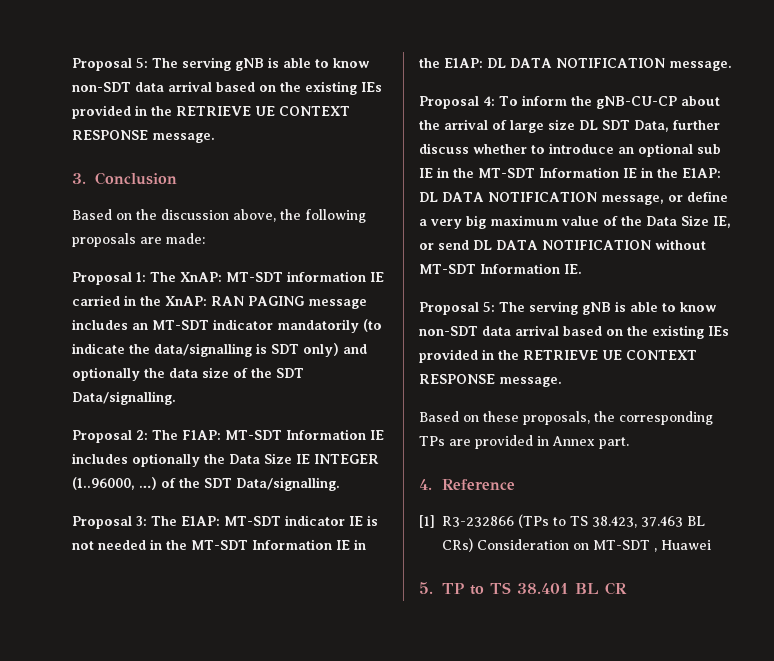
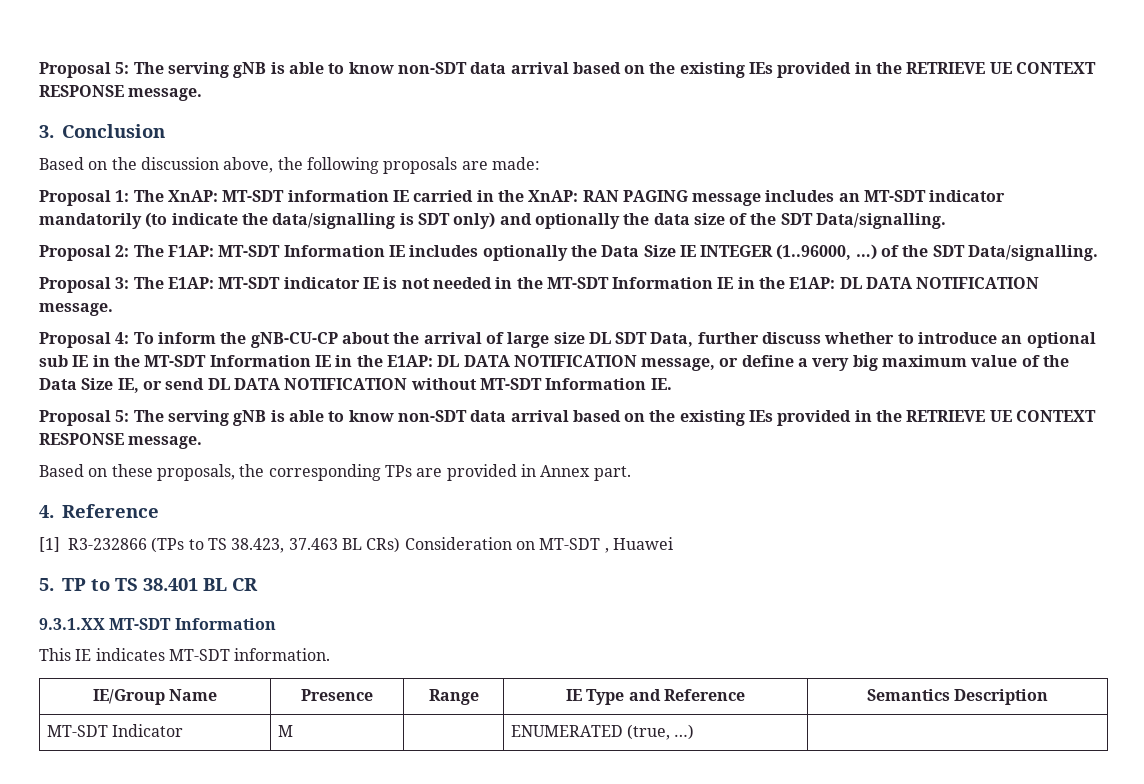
(628, 588) none -> [39,618,276,630] [39,648,331,661] [92,689,218,705] [301,689,373,701] [428,689,479,705] [566,689,745,705] [866,689,1049,705] [46,724,184,737] [277,725,293,737] [510,724,695,740] // 9.3.1.XX MT-SDT Information // This IE indicates MT-SDT information. // IE/Group Name | Presence | Range | IE Type and Reference | Semantics Description // MT-SDT Indicator | M | | ENUMERATED (true, …) |

